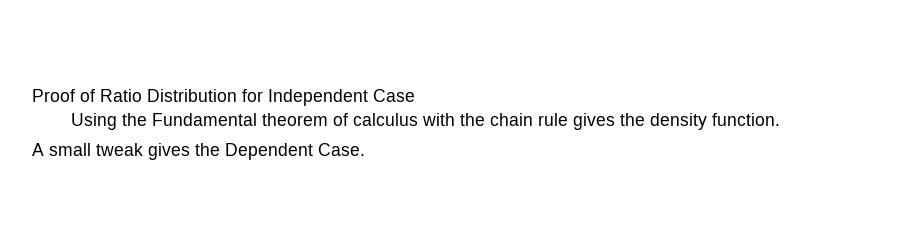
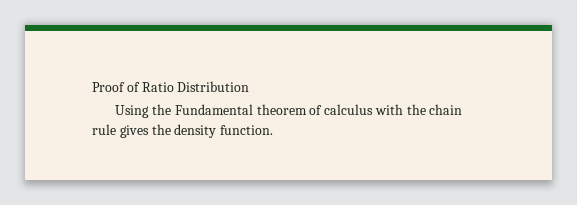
[242,89,415,106] for Independent Case -> (250, 86) none
[32,143,365,160] // A small tweak gives the Dependent Case. -> (274, 130) none

